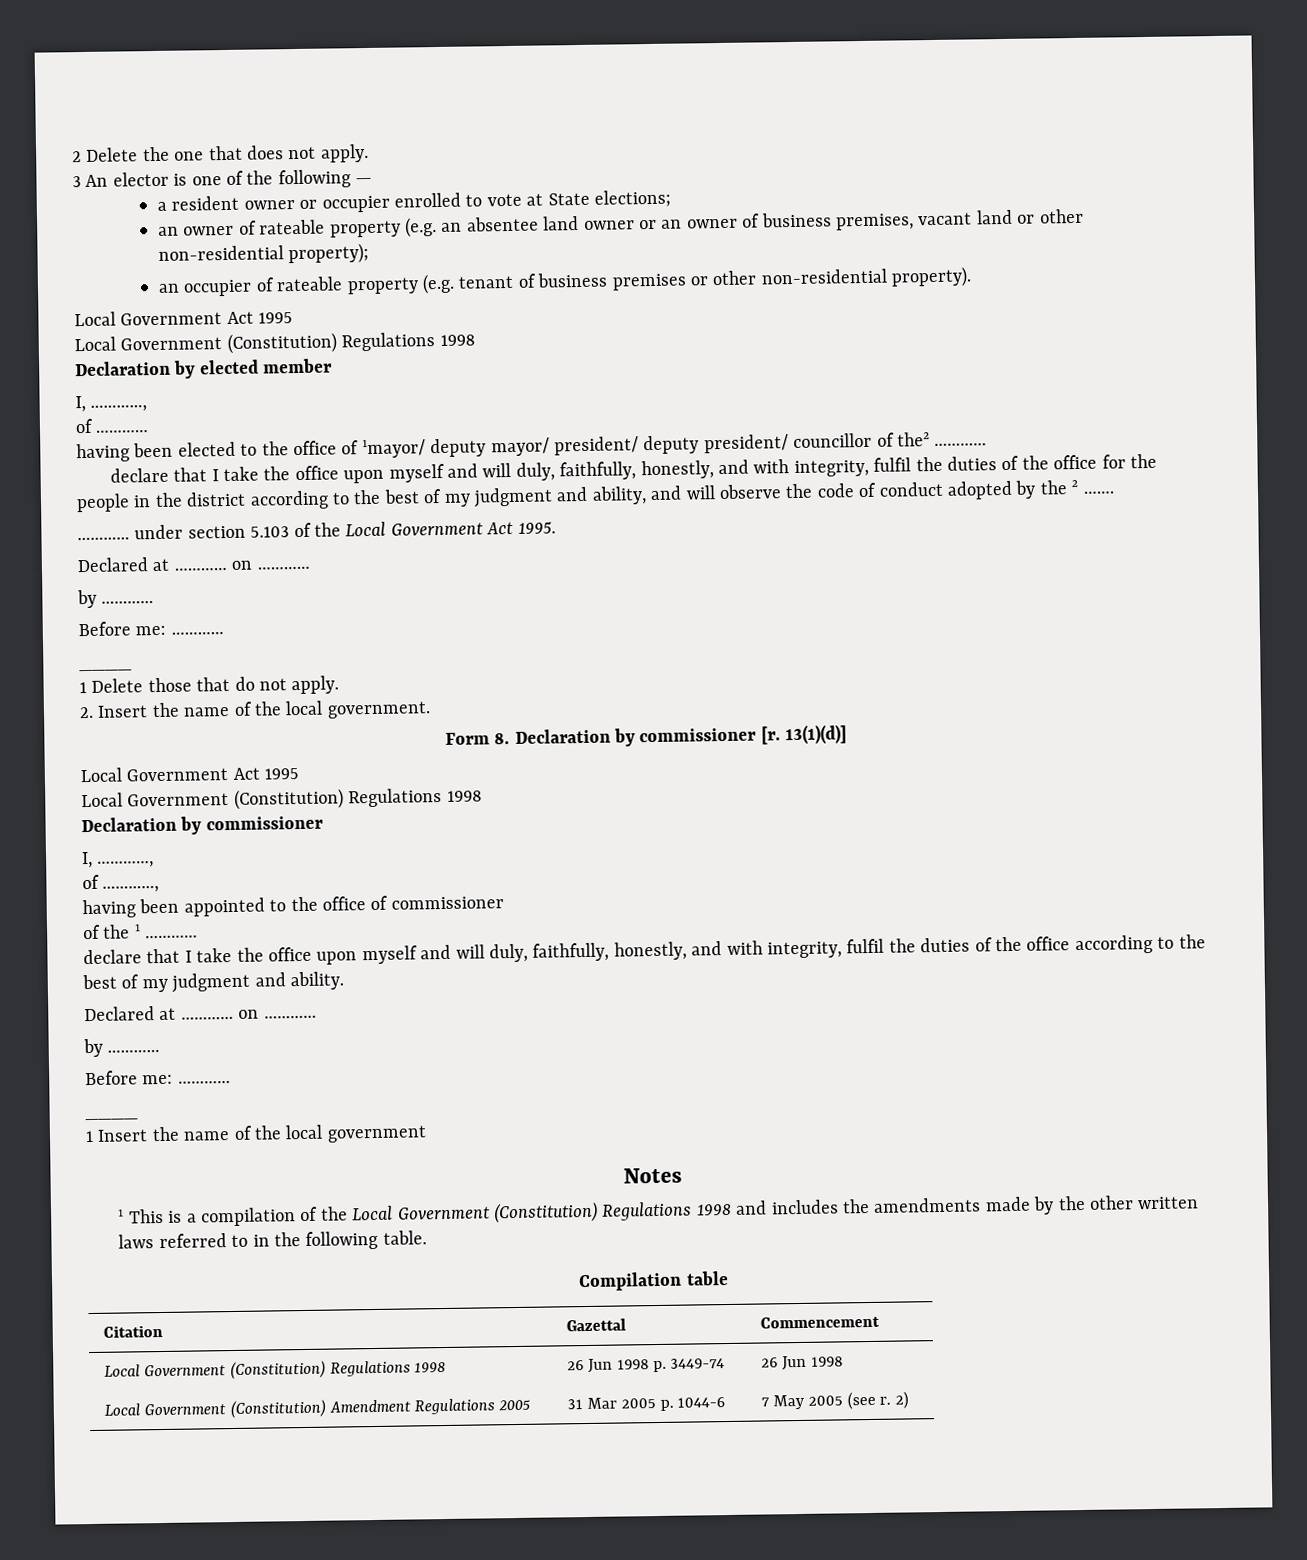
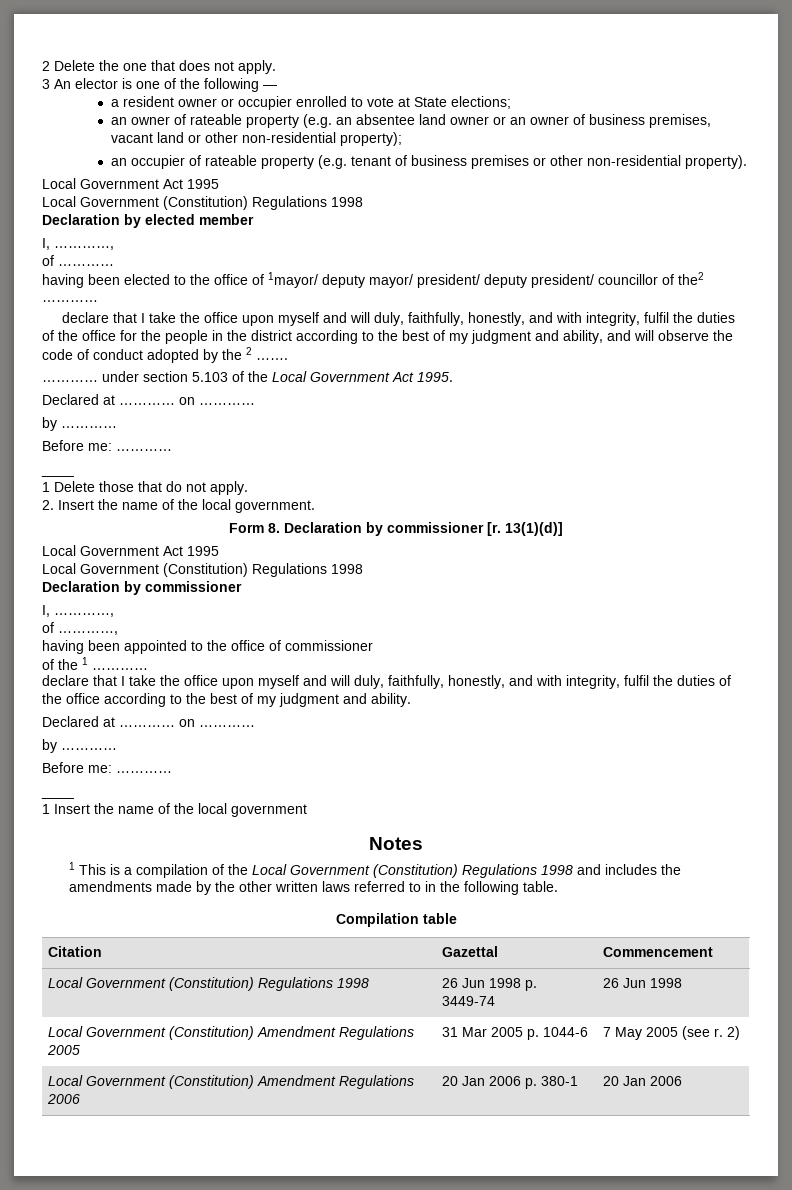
(910, 1400) none -> [47,1075,414,1089] [46,1094,80,1104] [441,1076,578,1089] [602,1076,682,1086] // Local Government (Constitution) Amendment Regulations 2006 | 20 Jan 2006 p. 380-1 | 20 Jan 2006

